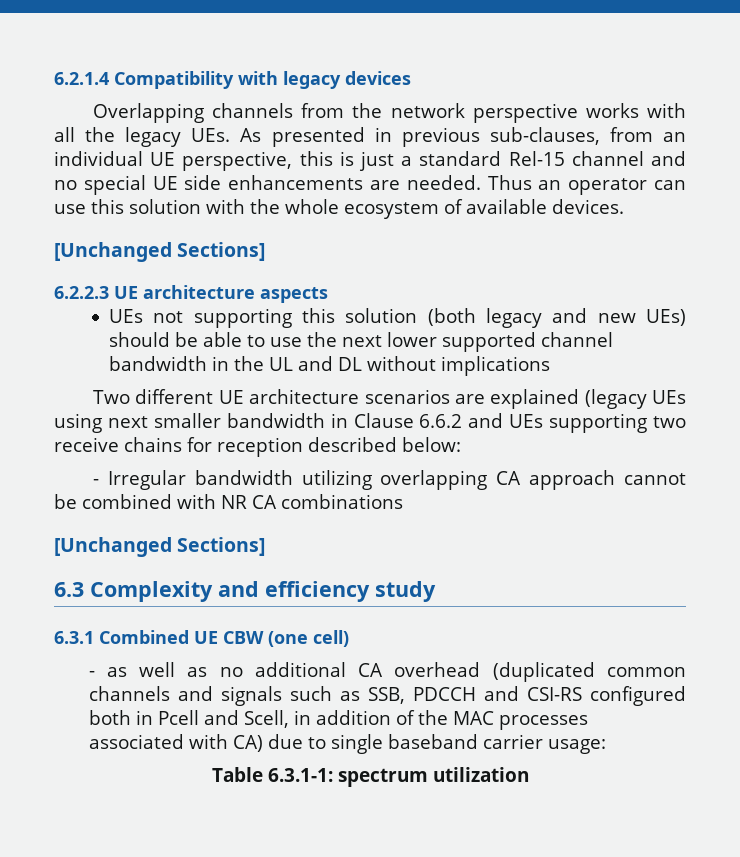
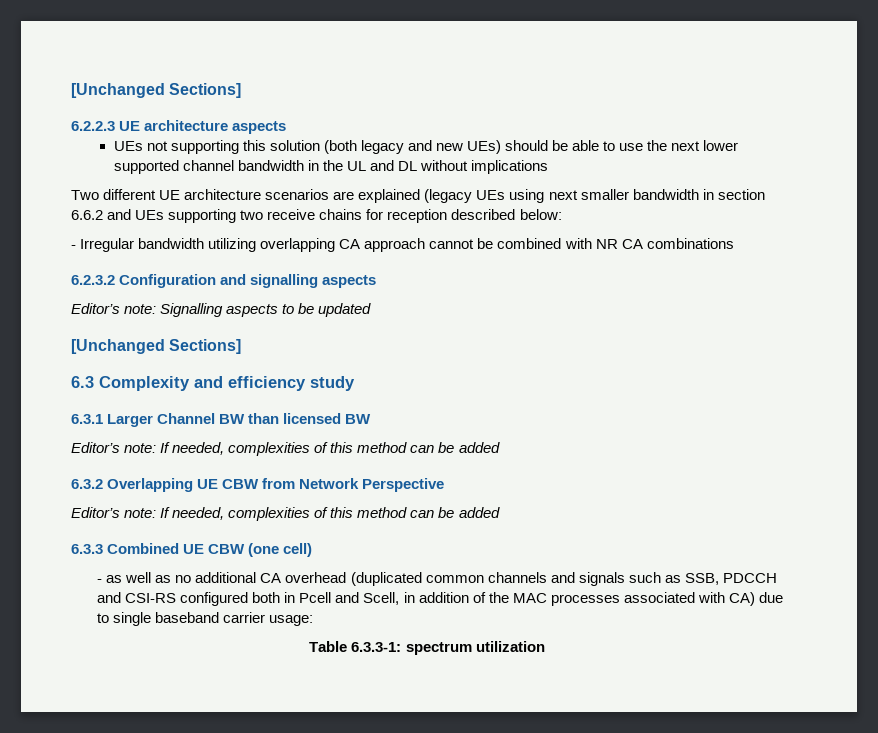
[54,71,411,89] [92,103,686,123] [54,127,687,147] [54,151,686,171] [54,175,686,195] [54,199,624,219] 6.2.1.4 Compatibility with legacy devices // Overlapping channels from the network perspective works with all the legacy UEs. As presented in previous sub-clauses, from an individual UE perspective, this is just a standard Rel-15 channel and no special UE side enhancements are needed. Thus an operator can use this solution with the whole ecosystem of available devices. // -> (71, 90) none
[353,413,414,428] Clause -> [717,189,765,200] section
(403, 501) none -> [71,274,377,288] [71,303,372,317] // 6.2.3.2 Configuration and signalling aspects // Editor’s note: Signalling aspects to be updated
(94, 637) none -> [107,413,372,427] [71,442,500,456] [71,478,445,492] [71,507,500,521] [71,544,103,554] Larger Channel BW than licensed BW // Editor’s note: If needed, complexities of this method can be added // 6.3.2 Overlapping UE CBW from Network Perspective // Editor’s note: If needed, complexities of this method can be added // 6.3.3
[267,768,333,782] 6.3.1-1: -> [351,642,402,652] 6.3.3-1:

